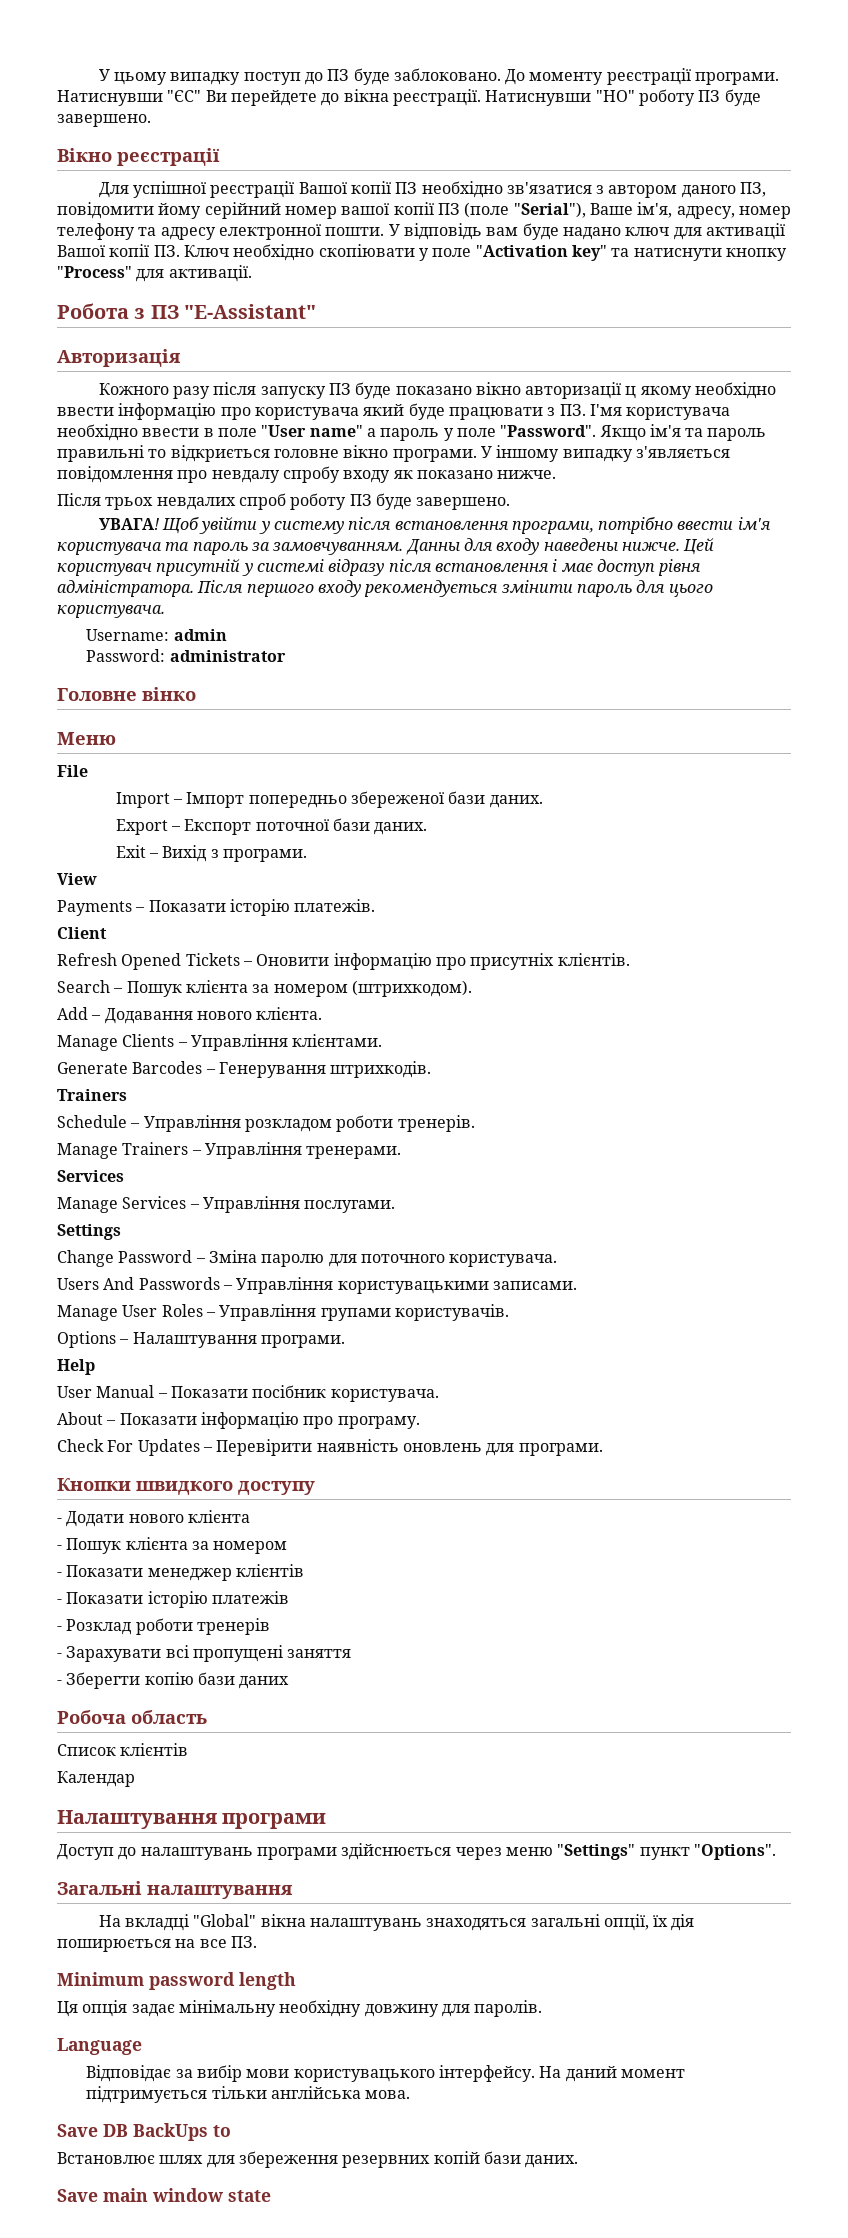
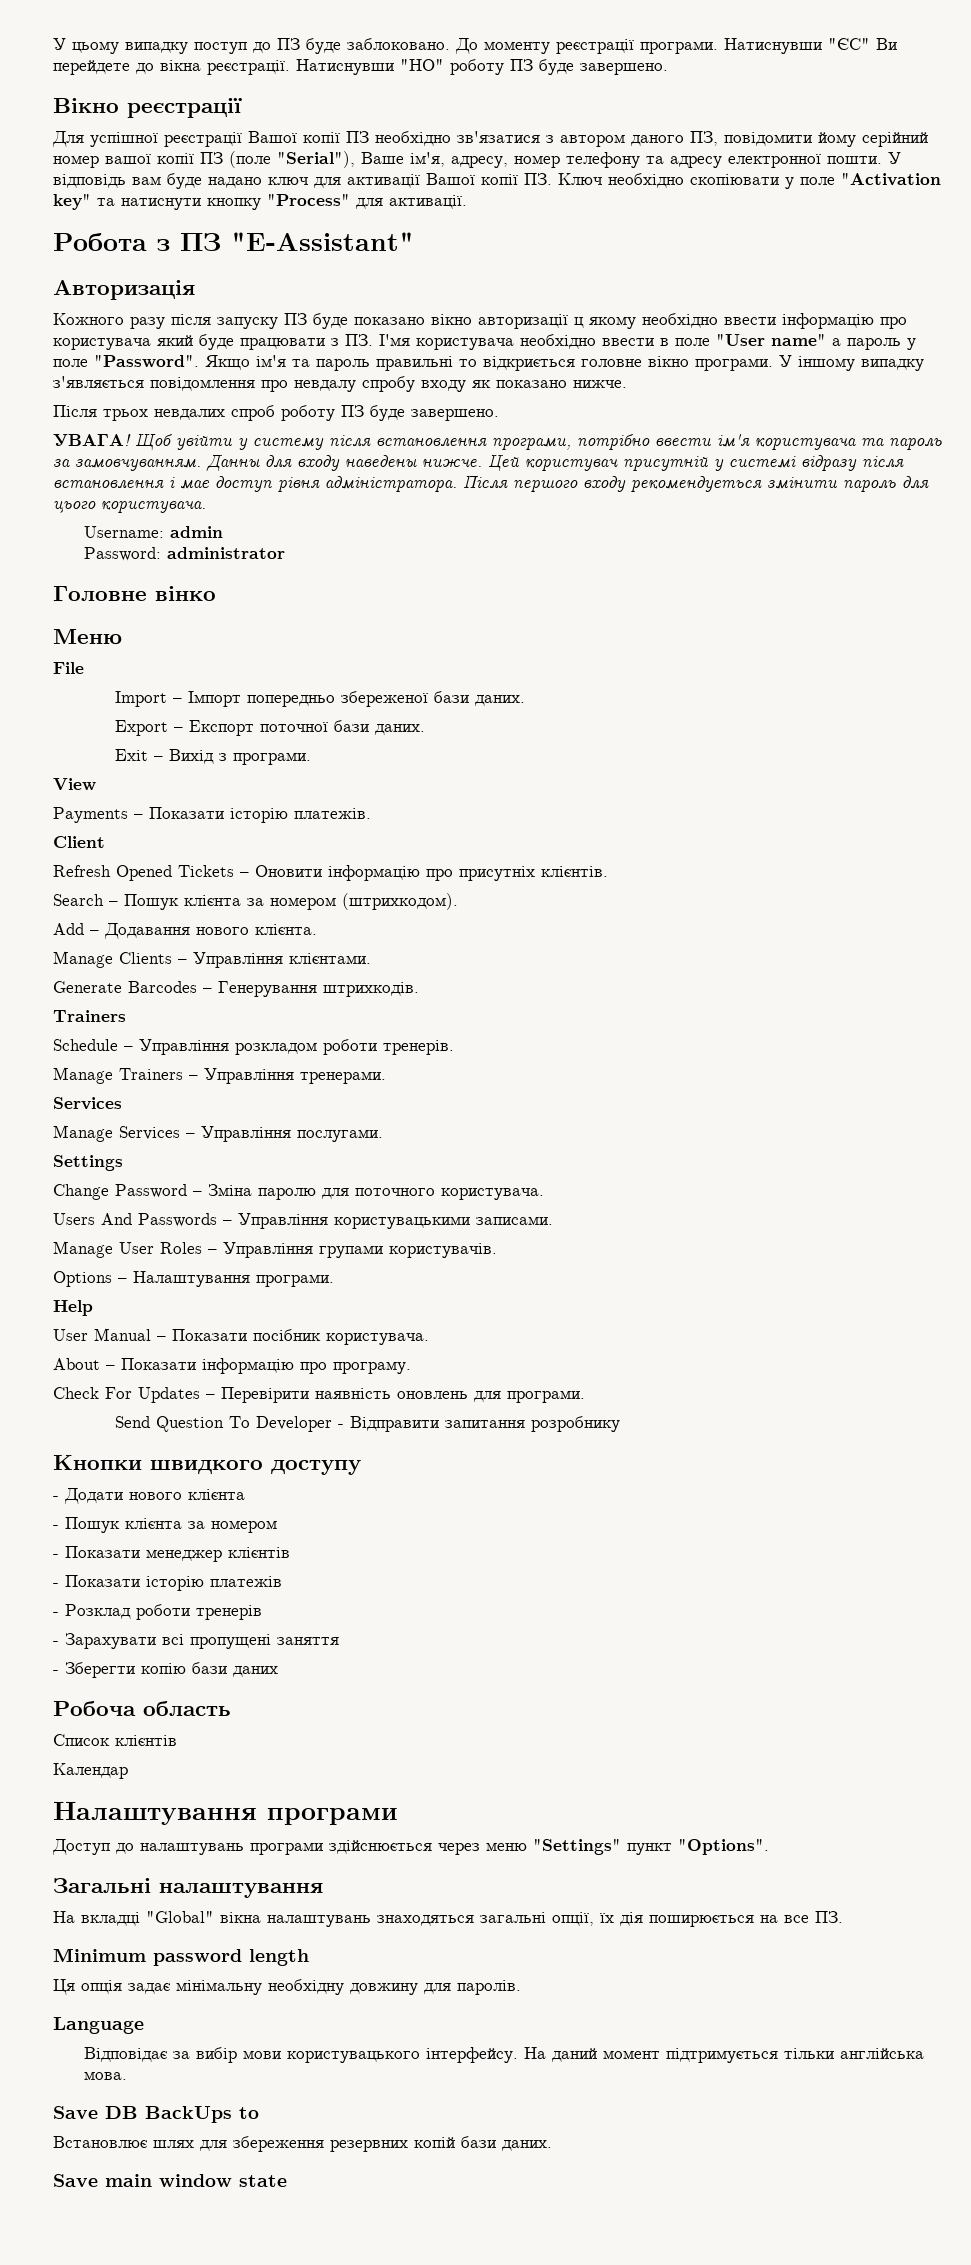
(603, 1449) none -> [114,1416,620,1432] // Send Question To Developer - Відправити запитання розробнику

